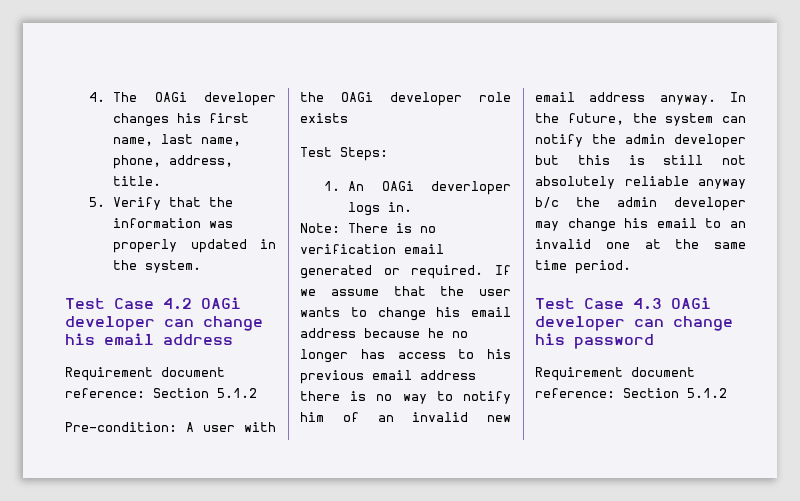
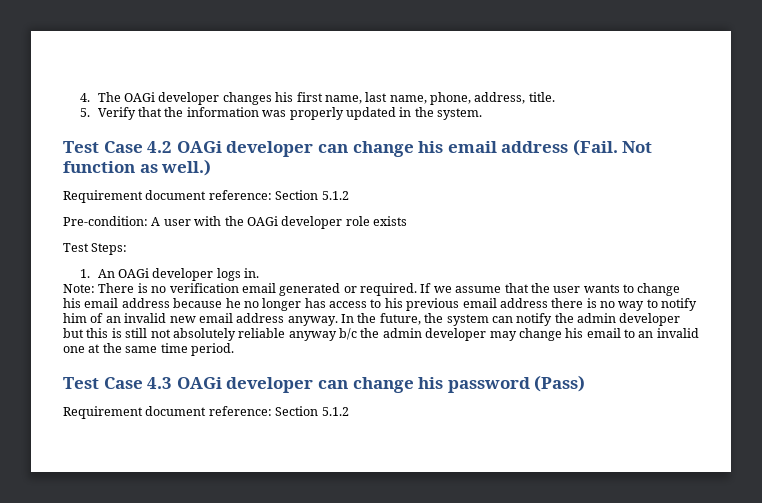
(233, 339) none -> [572,139,653,156] [63,159,212,176] (Fail. Not function as well.)
[431,181,511,195] deverloper -> [152,268,214,281] developer
(654, 341) none -> [534,375,586,392] (Pass)

